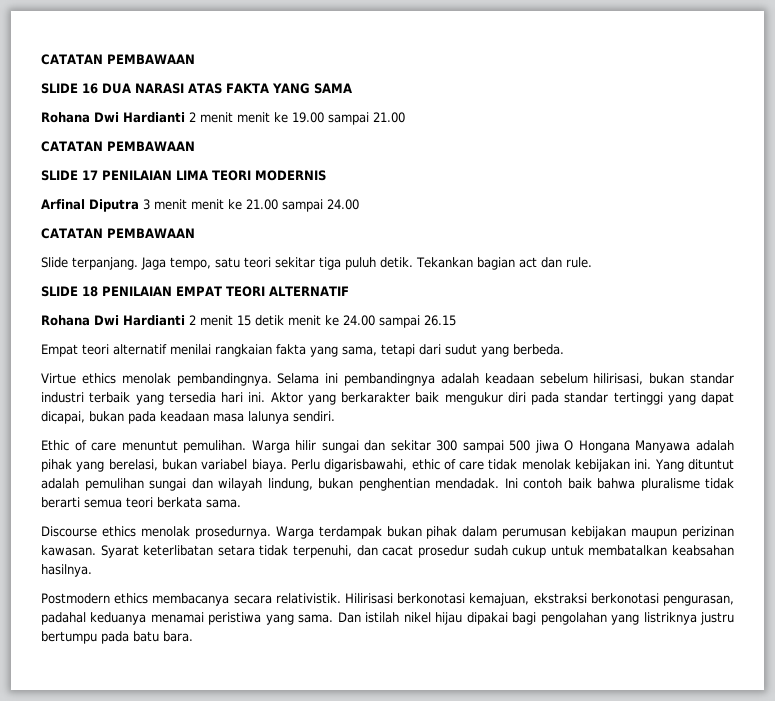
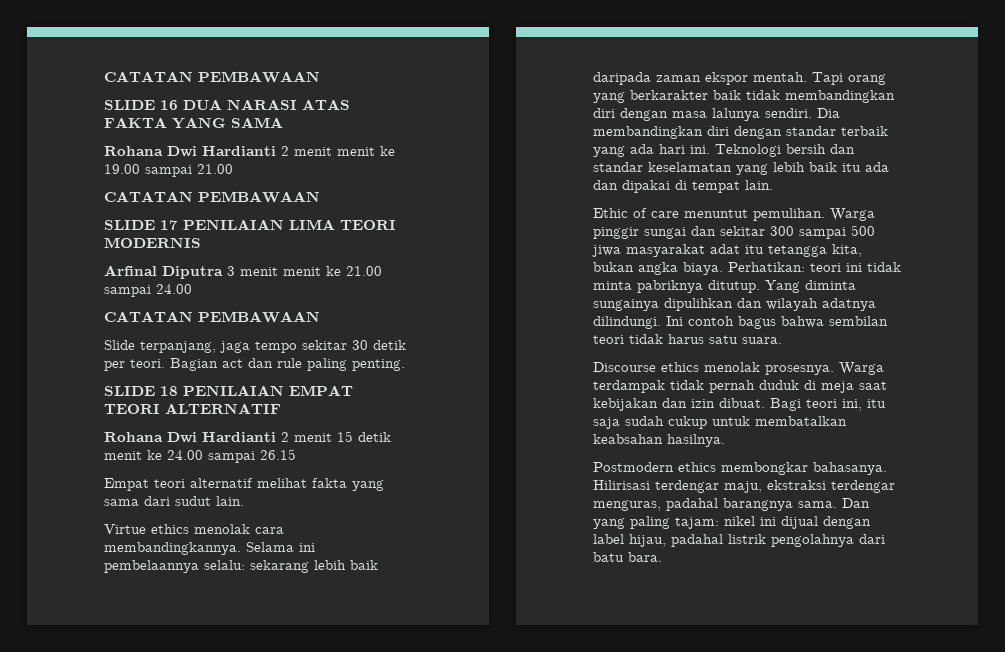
[72,257,592,270] terpanjang. Jaga tempo, satu teori sekitar tiga puluh detik. Tekankan bagian act dan rule. -> [140,340,406,353] [104,358,405,371] terpanjang, jaga tempo sekitar 30 detik per teori. Bagian act dan rule paling penting.
[170,344,564,357] [41,373,735,386] [41,392,734,405] [41,411,335,424] menilai rangkaian fakta yang sama, tetapi dari sudut yang berbeda. // Virtue ethics menolak pembandingnya. Selama ini pembandingnya adalah keadaan sebelum hilirisasi, bukan standar industri terbaik yang tersedia hari ini. Aktor yang berkarakter baik mengukur diri pada standar tertinggi yang dapat dicapai, bukan pada keadaan masa lalunya sendiri. -> [257,478,384,491] [104,496,244,506] [104,524,284,534] [104,542,315,555] [104,560,378,573] [593,72,886,85] [593,90,895,103] [593,108,840,121] [593,126,888,139] [593,144,855,157] [593,162,889,175] [593,180,773,193] melihat fakta yang sama dari sudut lain. // Virtue ethics menolak cara membandingkannya. Selama ini pembelaannya selalu: sekarang lebih baik daripada zaman ekspor mentah. Tapi orang yang berkarakter baik tidak membandingkan diri dengan masa lalunya sendiri. Dia membandingkan diri dengan standar terbaik yang ada hari ini. Teknologi bersih dan standar keselamatan yang lebih baik itu ada dan dipakai di tempat lain.
[295,440,317,450] hilir -> [593,227,639,239] pinggir
[564,440,734,453] [41,459,734,472] [41,478,734,491] [41,497,241,508] O Hongana Manyawa adalah pihak yang berelasi, bukan variabel biaya. Perlu digarisbawahi, ethic of care tidak menolak kebijakan ini. Yang dituntut adalah pemulihan sungai dan wilayah lindung, bukan penghentian mendadak. Ini contoh baik bahwa pluralisme tidak berarti semua teori berkata sama. -> [626,244,862,257] [593,262,901,275] [593,280,856,293] [593,298,876,311] [593,316,888,329] [593,334,782,344] masyarakat adat itu tetangga kita, bukan angka biaya. Perhatikan: teori ini tidak minta pabriknya ditutup. Yang diminta sungainya dipulihkan dan wilayah adatnya dilindungi. Ini contoh bagus bahwa sembilan teori tidak harus satu suara.
[194,526,271,539] prosedurnya. -> [765,365,834,375] prosesnya.
[386,526,734,539] [41,545,469,558] bukan pihak dalam perumusan kebijakan maupun perizinan kawasan. Syarat keterlibatan setara tidak terpenuhi, dan cacat prosedur -> [670,380,887,393] [593,398,886,411] [593,417,620,429] tidak pernah duduk di meja saat kebijakan dan izin dibuat. Bagi teori ini, itu saja
[152,593,734,606] [41,612,734,625] [41,631,129,644] membacanya secara relativistik. Hilirisasi berkonotasi kemajuan, ekstraksi berkonotasi pengurasan, padahal keduanya menamai peristiwa yang sama. Dan istilah nikel hijau dipakai bagi pengolahan yang listriknya justru bertumpu pada -> [721,462,887,475] [593,480,895,493] [593,498,870,511] [593,516,871,529] [593,534,885,547] membongkar bahasanya. Hilirisasi terdengar maju, ekstraksi terdengar menguras, padahal barangnya sama. Dan yang paling tajam: nikel ini dijual dengan label hijau, padahal listrik pengolahnya dari

